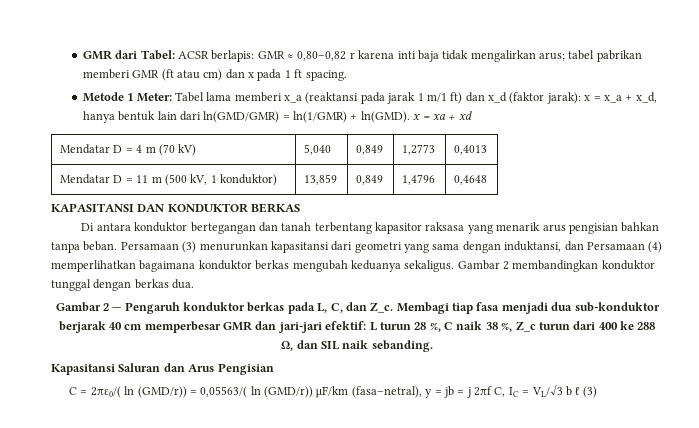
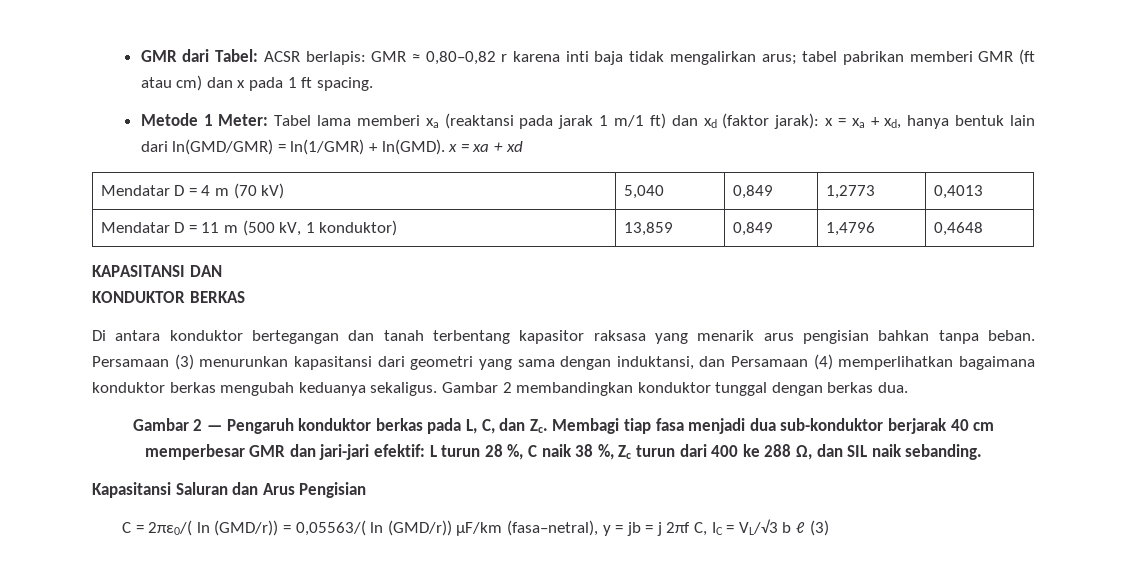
[284,95,303,103] x_a -> [425,118,439,128] xa
[488,92,508,103] x_d -> [703,118,717,128] xd
[603,92,657,103] x_a + x_d, -> [851,117,902,129] xa + xd,
(165, 208) none -> (222, 271) //
[370,302,394,313] Z_c. -> [529,419,548,433] Zc.
[515,321,536,332] Z_c -> [618,445,632,459] Zc

